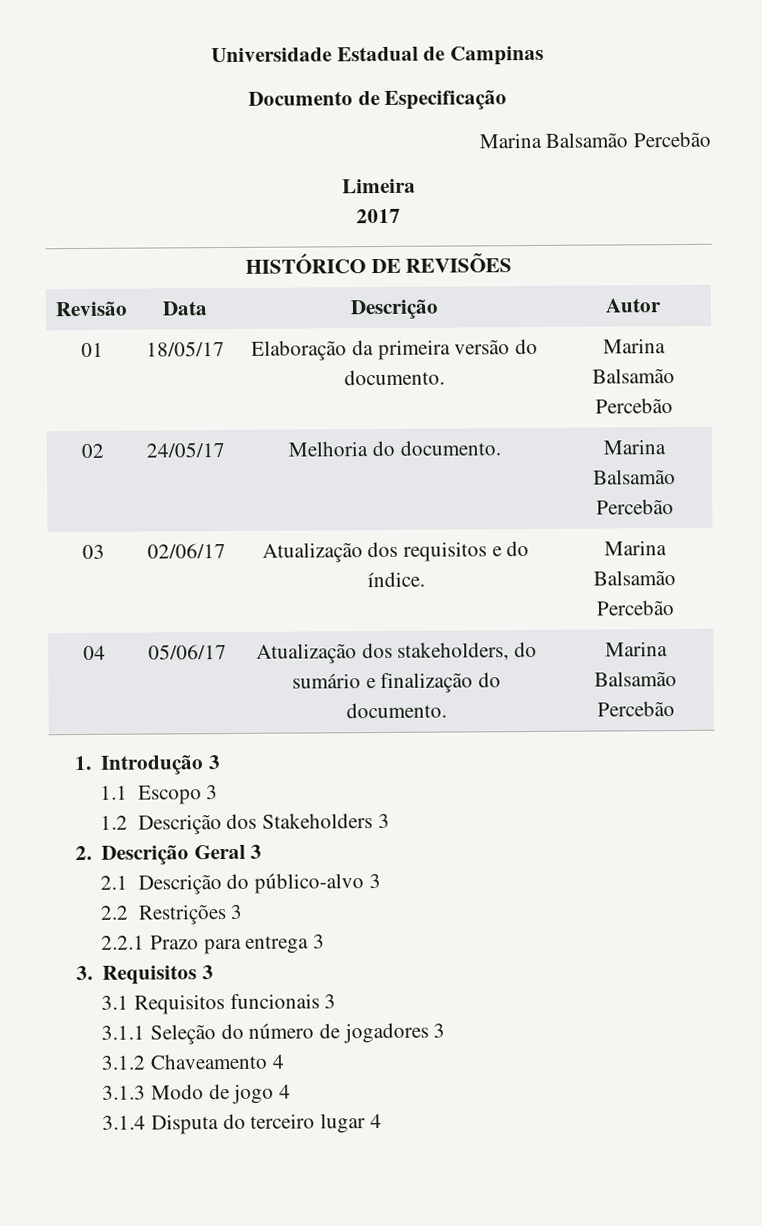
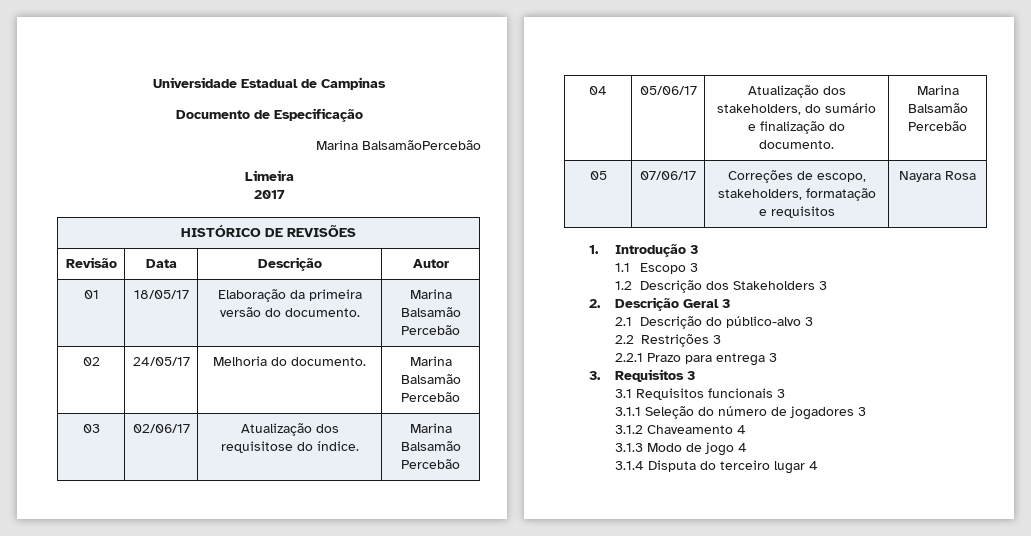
[545,131,711,148] Balsamão Percebão -> [362,140,481,150] BalsamãoPercebão
[402,541,502,562] requisitos e -> [220,441,293,453] requisitose
(675, 709) none -> [589,171,607,180] [640,171,696,180] [727,170,866,183] [717,188,876,201] [758,206,835,218] [899,171,976,182] // 05 | 07/06/17 | Correções de escopo, stakeholders, formatação e requisitos | Nayara Rosa

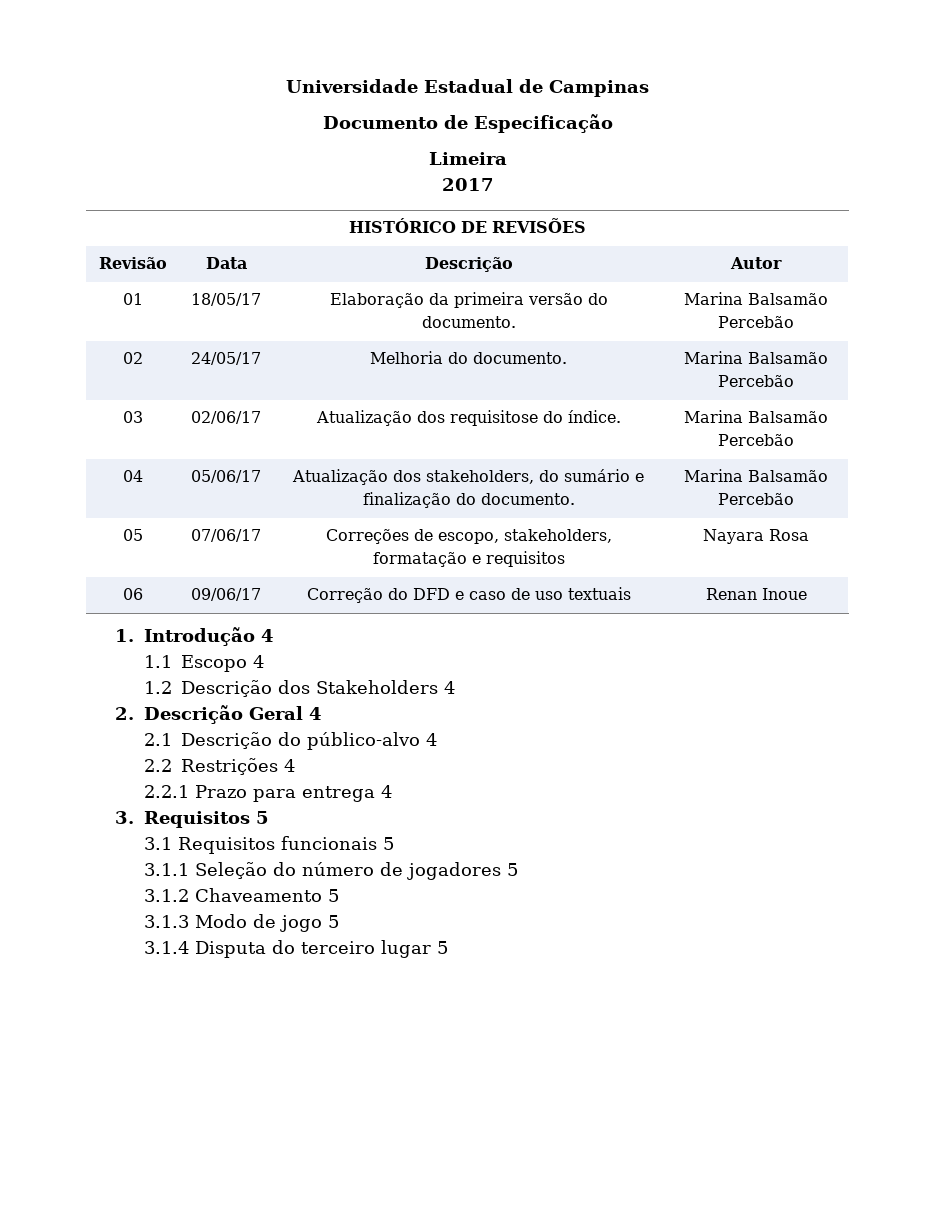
[316,140,481,150] // Marina BalsamãoPercebão -> (613, 123) none
(976, 175) none -> [122,588,143,600] [191,588,261,601] [306,587,631,603] [705,588,807,600] // 06 | 09/06/17 | Correção do DFD e caso de uso textuais | Renan Inoue
[689,245,698,254] 3 -> [260,629,274,642] 4
[690,263,699,272] 3 -> [252,655,264,668] 4
[819,281,828,290] 3 -> [443,681,455,694] 4
[721,299,730,308] 3 -> [308,707,322,720] 4
[805,317,814,326] 3 -> [425,733,437,746] 4
[712,335,721,344] 3 -> [283,759,295,772] 4
[768,353,777,362] 3 -> [380,785,392,798] 4
[686,371,695,380] 3 -> [255,811,269,824] 5
[776,389,785,398] 3 -> [382,837,394,850] 5
[857,407,866,416] 3 -> [506,863,518,876] 5
[736,425,746,434] 4 -> [327,889,339,902] 5
[737,443,747,452] 4 -> [327,915,339,928] 5
[808,461,818,470] 4 -> [436,941,448,954] 5

